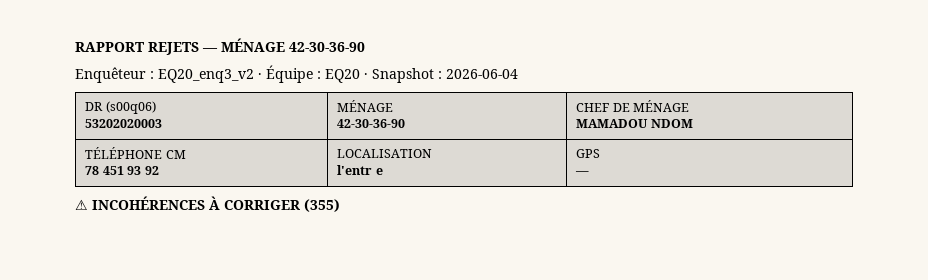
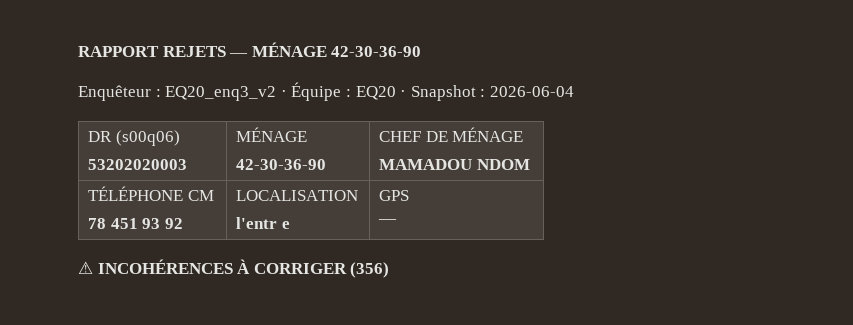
[304,199,340,212] (355) -> [350,262,390,278] (356)

